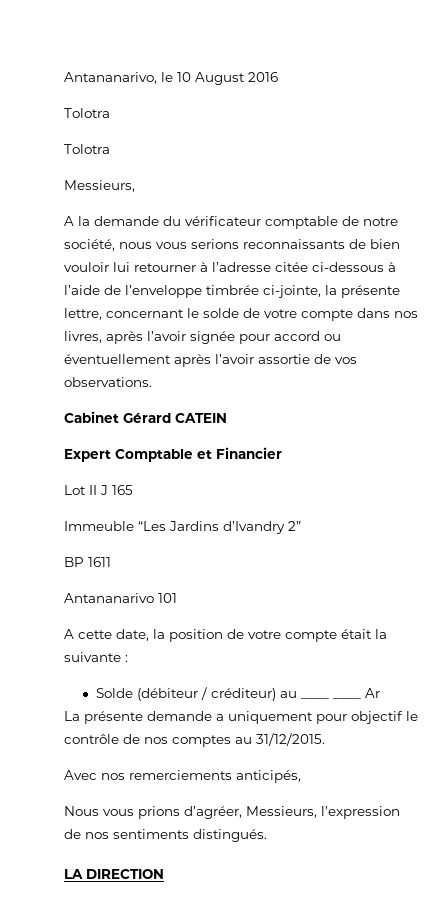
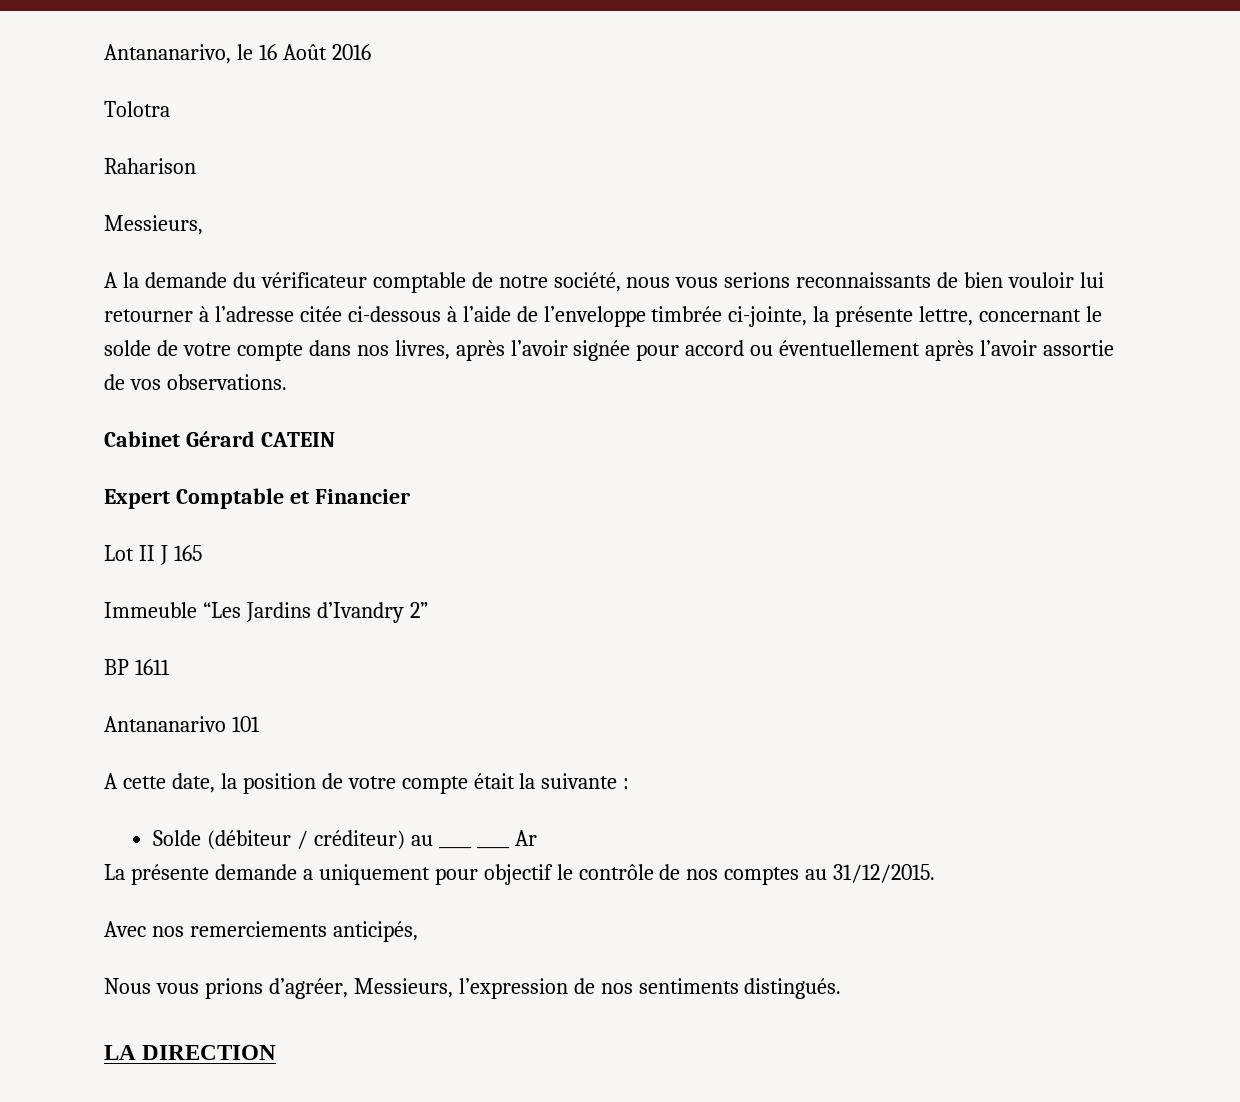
[177,72,245,85] 10 August -> [258,44,327,60] 16 Août
[64,144,110,154] Tolotra -> [104,158,196,174] Raharison

